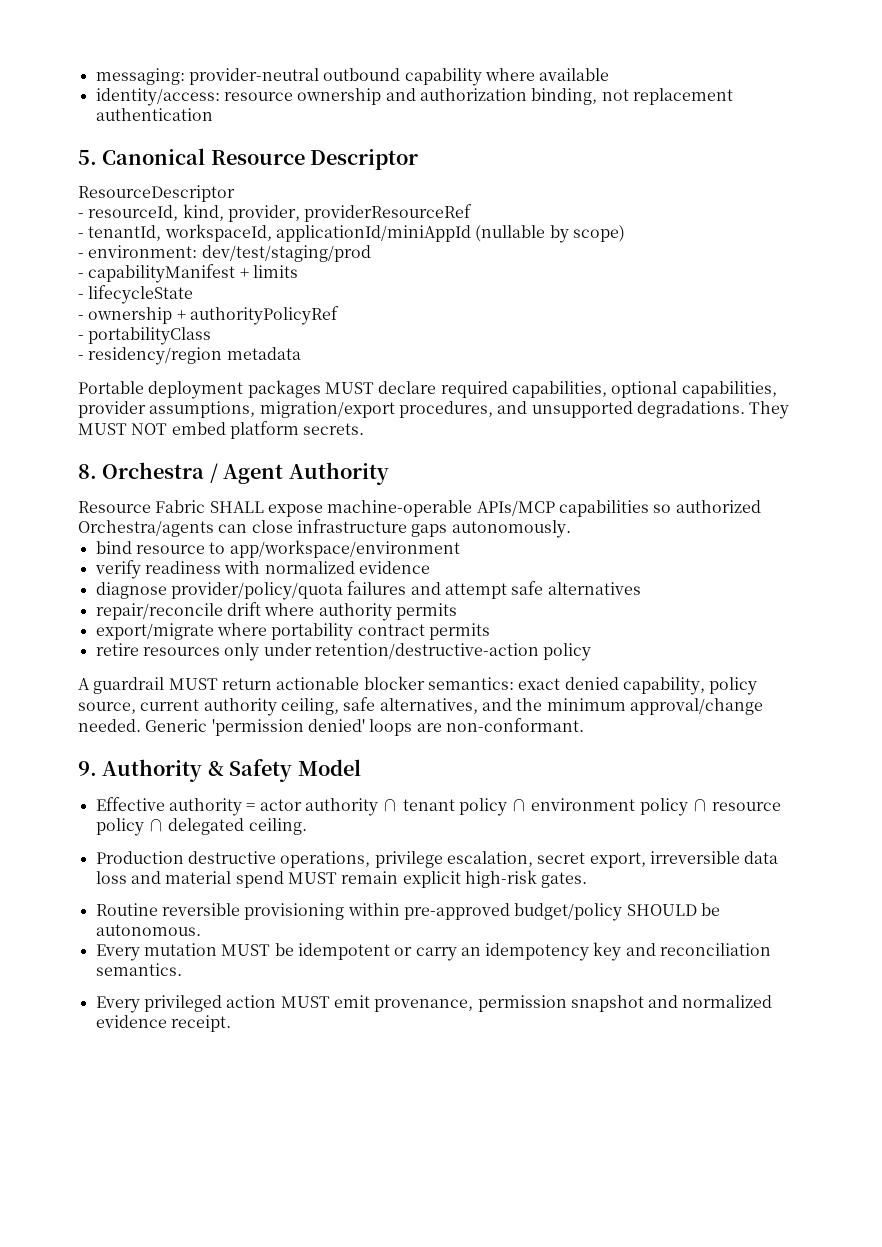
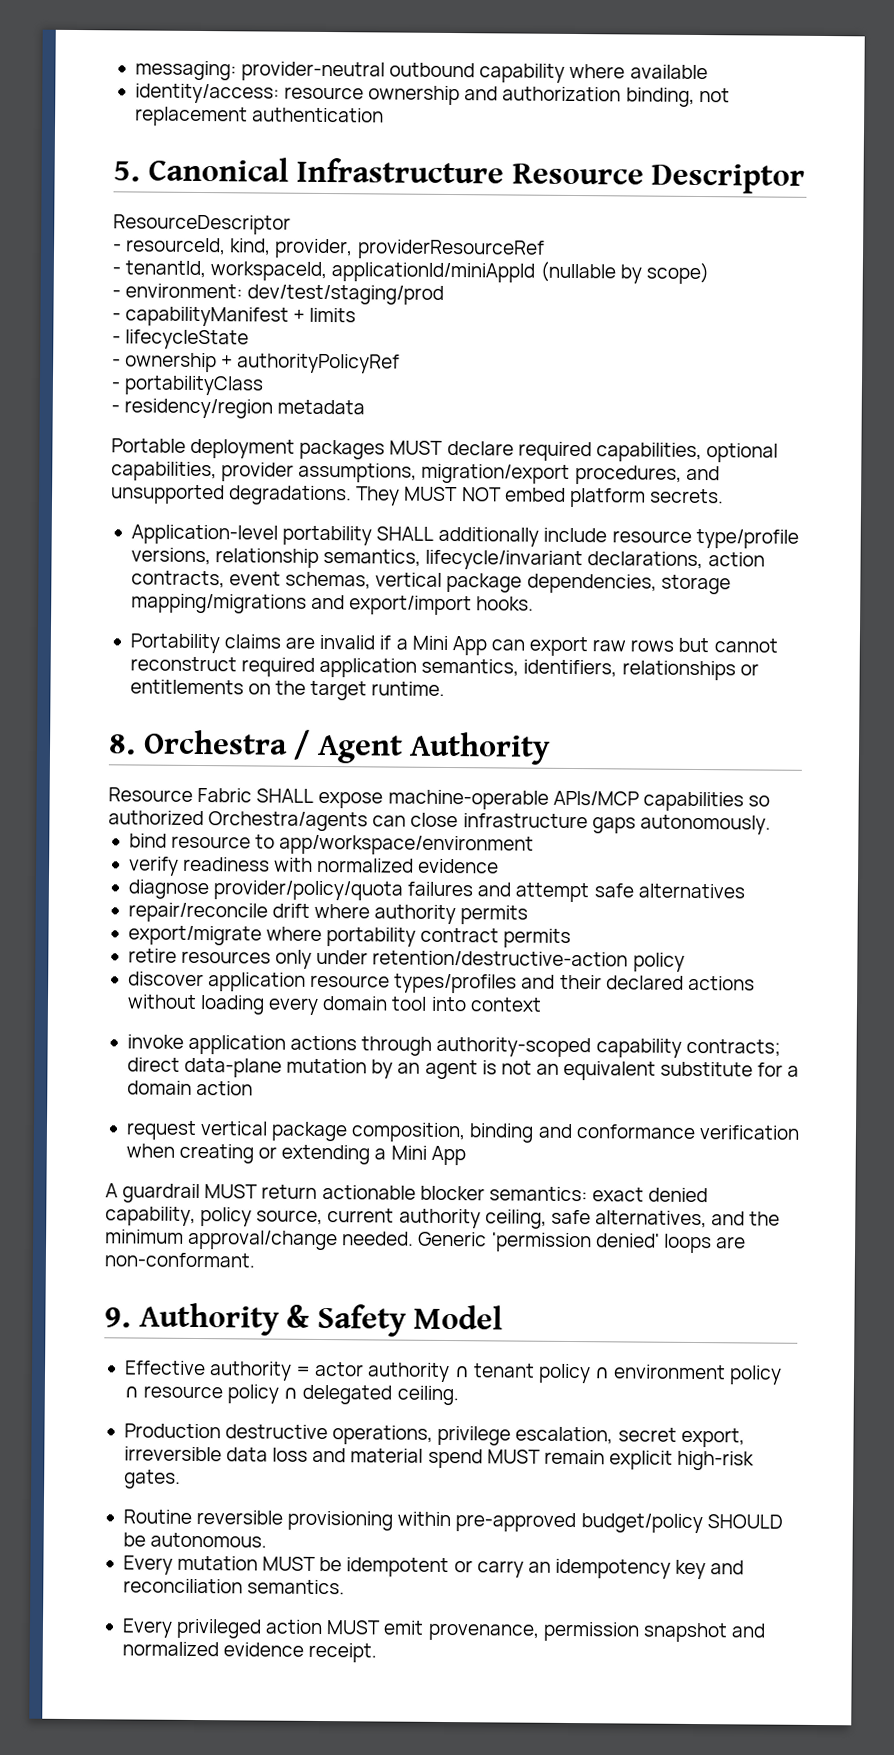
(206, 156) none -> [296,157,505,184] Infrastructure
(365, 429) none -> [130,524,799,549] [130,547,765,571] [130,570,731,595] [130,593,535,616] [129,633,778,657] [129,656,759,681] [129,679,446,701] // Application-level portability SHALL additionally include resource type/profile versions, relationship semantics, lifecycle/invariant declarations, action contracts, event schemas, vertical package dependencies, storage mapping/migrations and export/import hooks. // Portability claims are invalid if a Mini App can export raw rows but cannot reconstruct required application semantics, identifiers, relationships or entitlements on the target runtime.
(592, 652) none -> [127,971,755,994] [126,994,542,1015] [126,1034,781,1058] [126,1057,800,1081] [126,1080,254,1096] [125,1120,800,1143] [125,1143,466,1166] // discover application resource types/profiles and their declared actions without loading every domain tool into context // invoke application actions through authority-scoped capability contracts; direct data-plane mutation by an agent is not an equivalent substitute for a domain action // request vertical package composition, binding and conformance verification when creating or extending a Mini App

